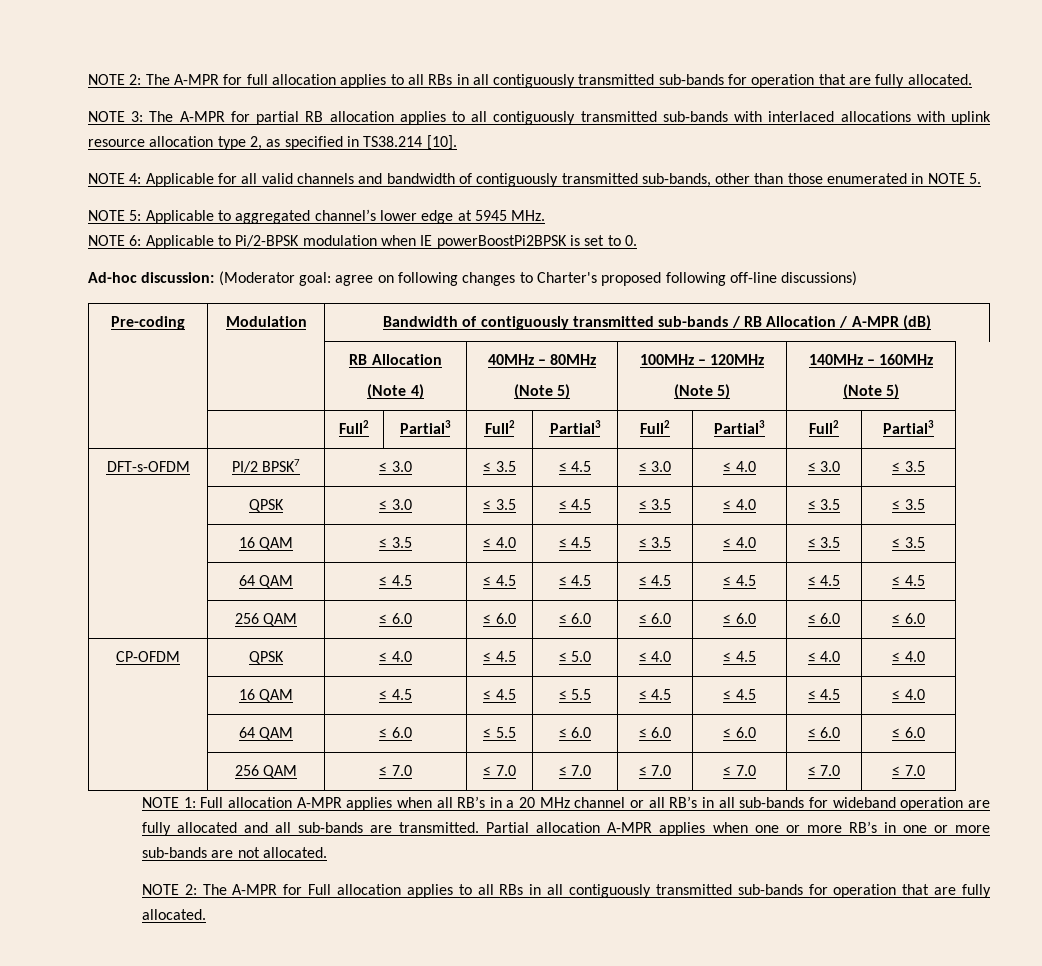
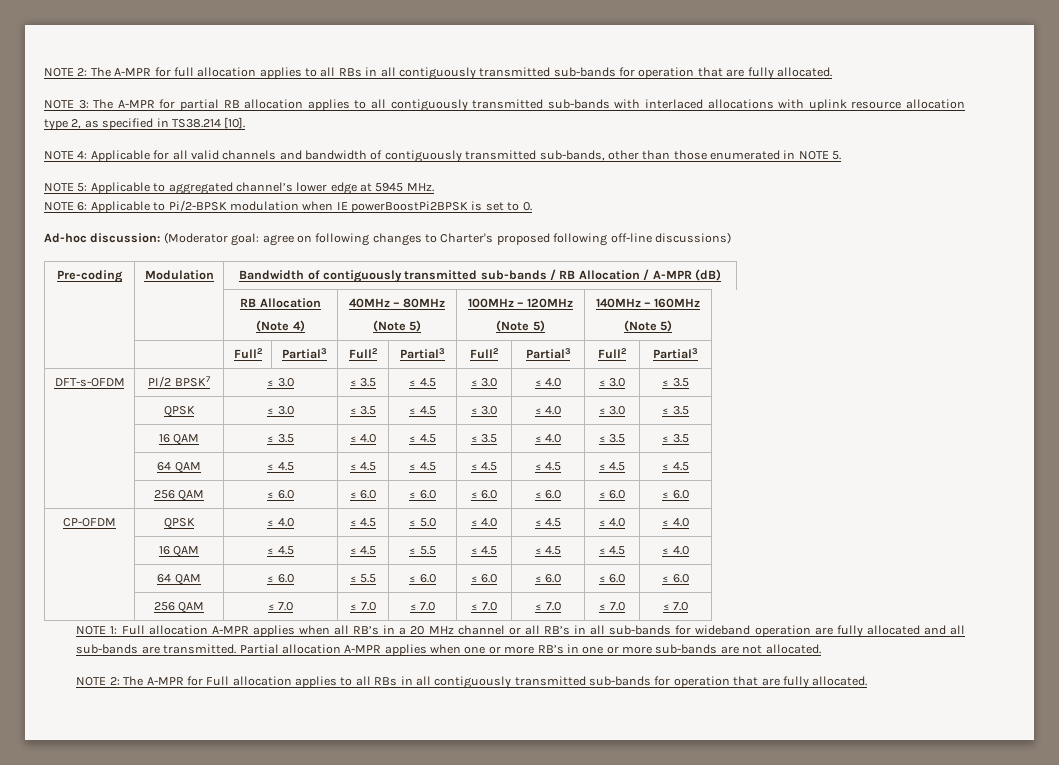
[651,499,672,510] [723,499,756,510] [807,499,841,510] 3.5 | ≤ 4.0 | ≤ 3.5 -> [481,406,498,415] [534,406,562,415] [598,406,626,415] 3.0 | ≤ 4.0 | ≤ 3.0

